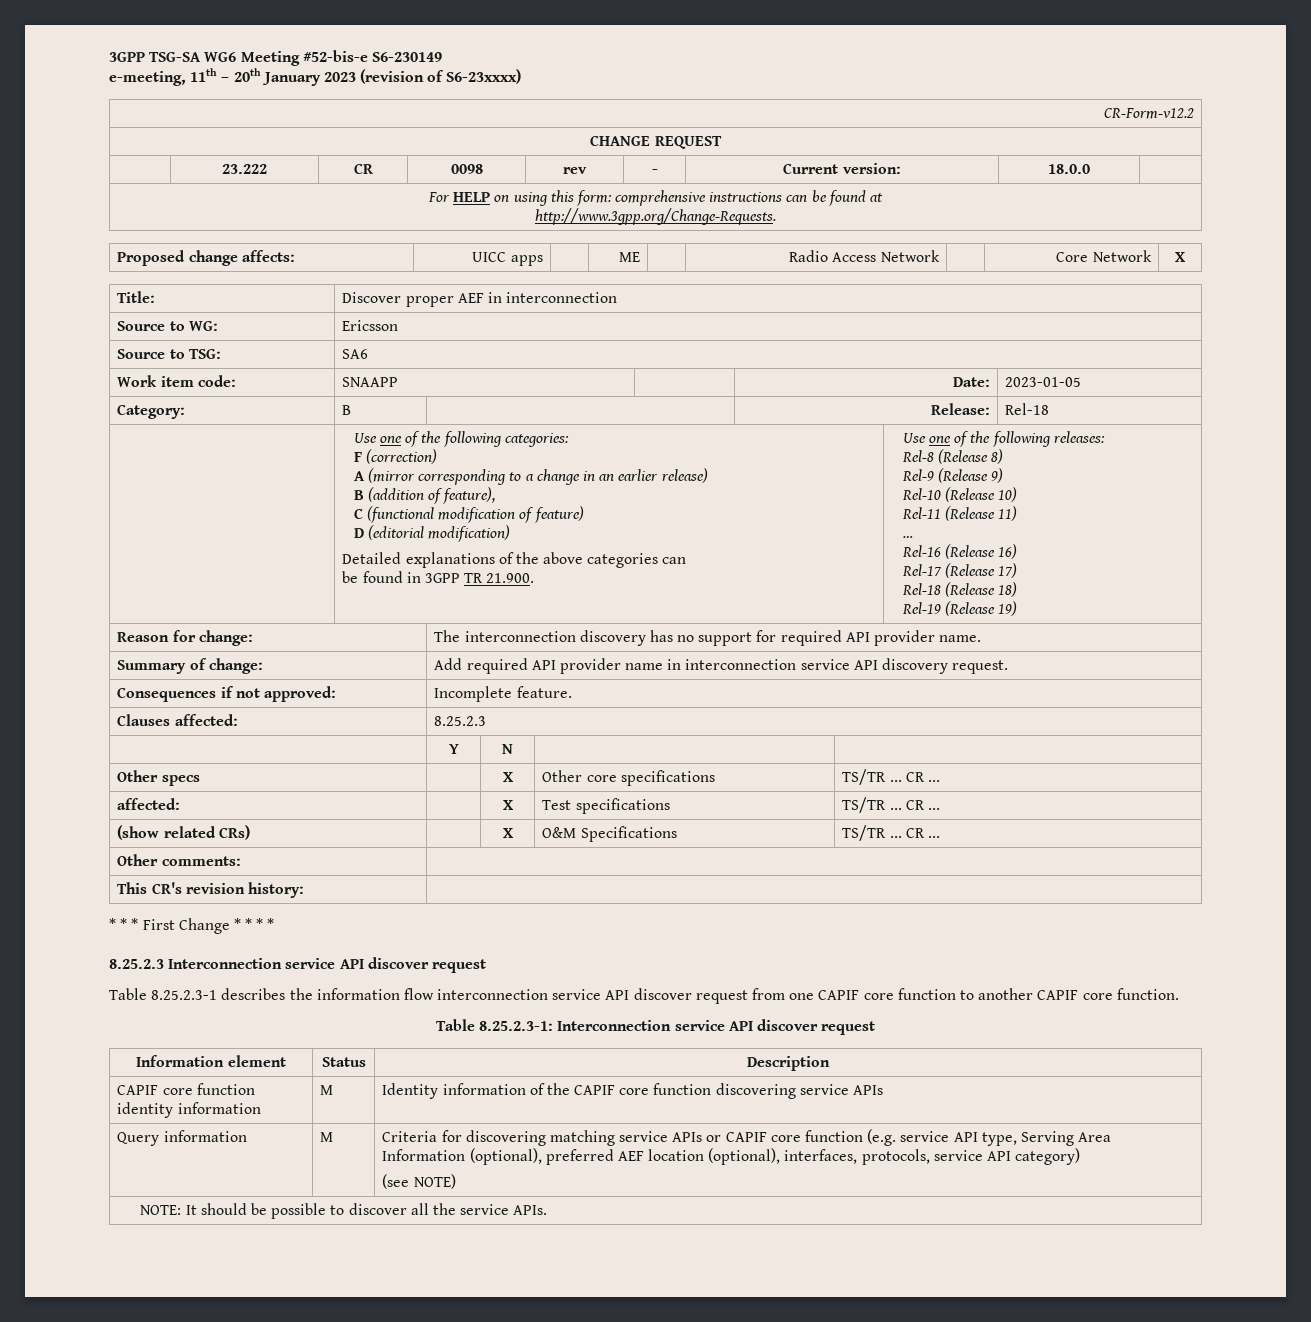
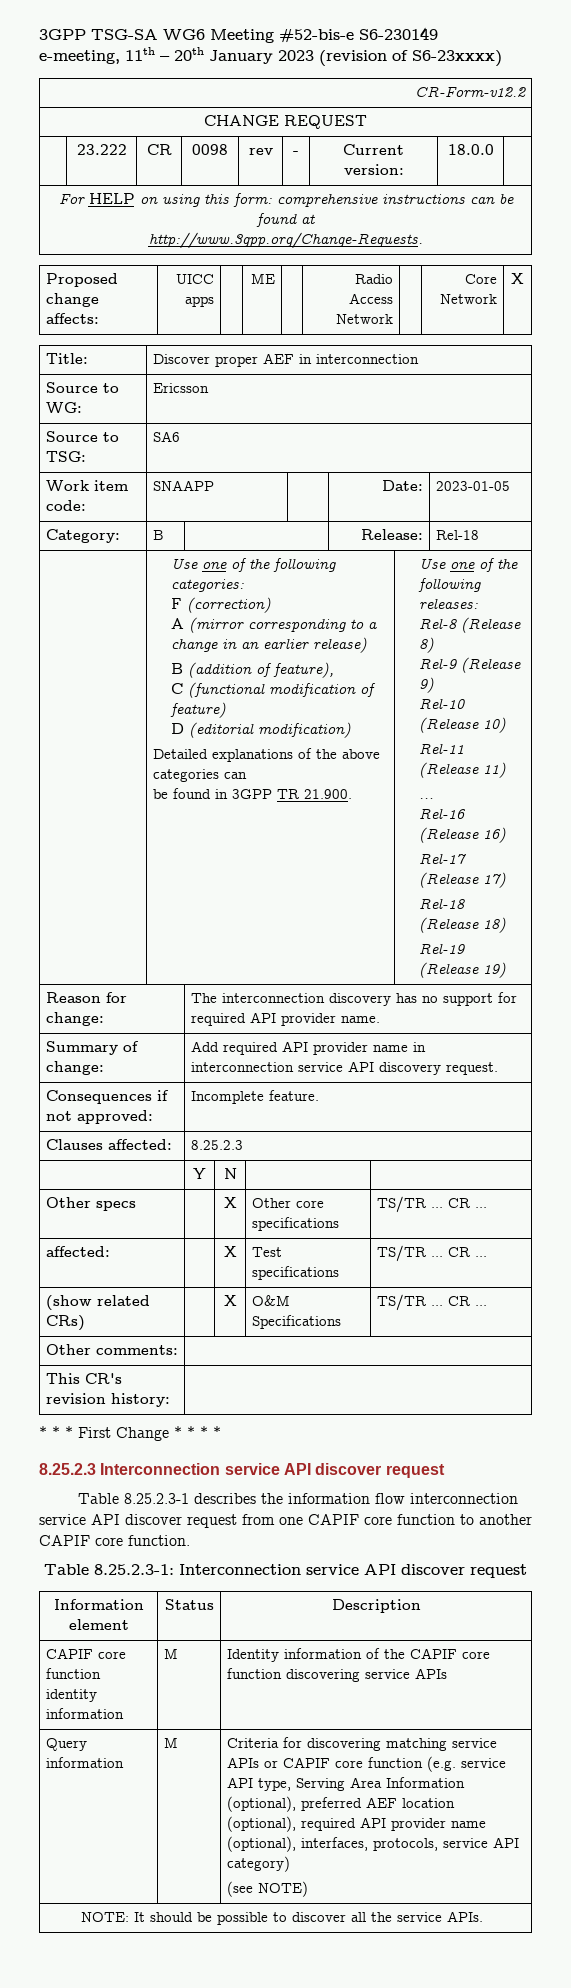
(781, 1156) none -> [300,1817,486,1831] [226,1836,296,1852] required API provider name (optional),

